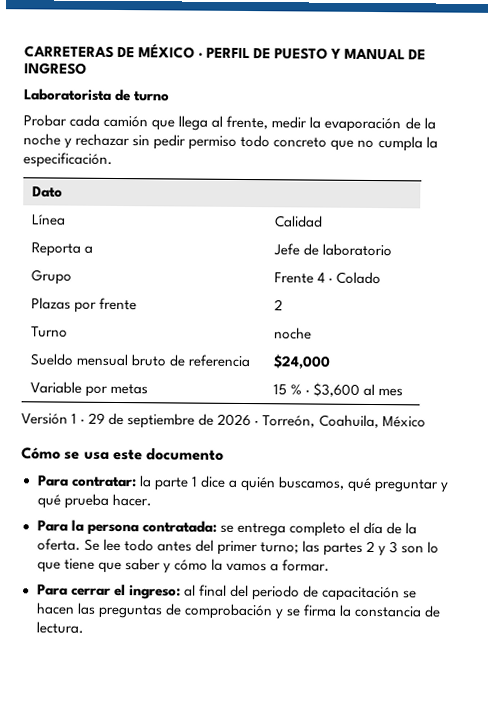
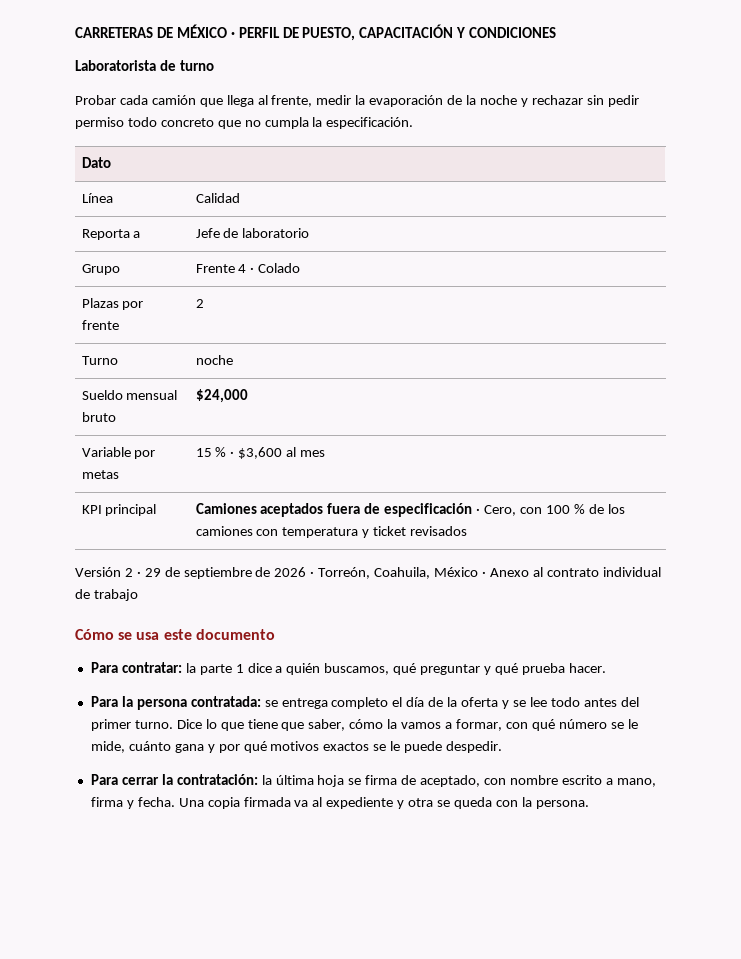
[274,47,427,61] [24,62,87,75] PUESTO Y MANUAL DE INGRESO -> [302,24,557,41] PUESTO, CAPACITACIÓN Y CONDICIONES
[169,354,251,368] de referencia -> (116, 417) none
(404, 392) none -> [81,504,157,516] [195,503,625,517] [195,526,468,538] // KPI principal | Camiones aceptados fuera de especificación · Cero, con 100 % de los camiones con temperatura y ticket revisados
[71,413,78,424] 1 -> [124,568,133,577] 2
(426, 422) none -> [481,567,661,577] [75,589,138,601] · Anexo al contrato individual de trabajo
[36,538,100,551] oferta. Se -> [461,697,526,709] oferta y se
[259,540,425,557] turno; las partes 2 y 3 son -> [134,719,202,729] turno. Dice
[124,558,171,574] saber y -> [308,719,346,731] saber,
[281,559,330,572] [36,583,418,602] [35,602,442,620] [35,621,84,634] formar. // Para cerrar el ingreso: al final del periodo de capacitación se hacen las preguntas de comprobación y se firma la constancia de lectura. -> [455,719,638,731] [90,741,503,753] [90,774,656,787] [90,797,589,809] formar, con qué número se le mide, cuánto gana y por qué motivos exactos se le puede despedir. // Para cerrar la contratación: la última hoja se firma de aceptado, con nombre escrito a mano, firma y fecha. Una copia firmada va al expediente y otra se queda con la persona.

